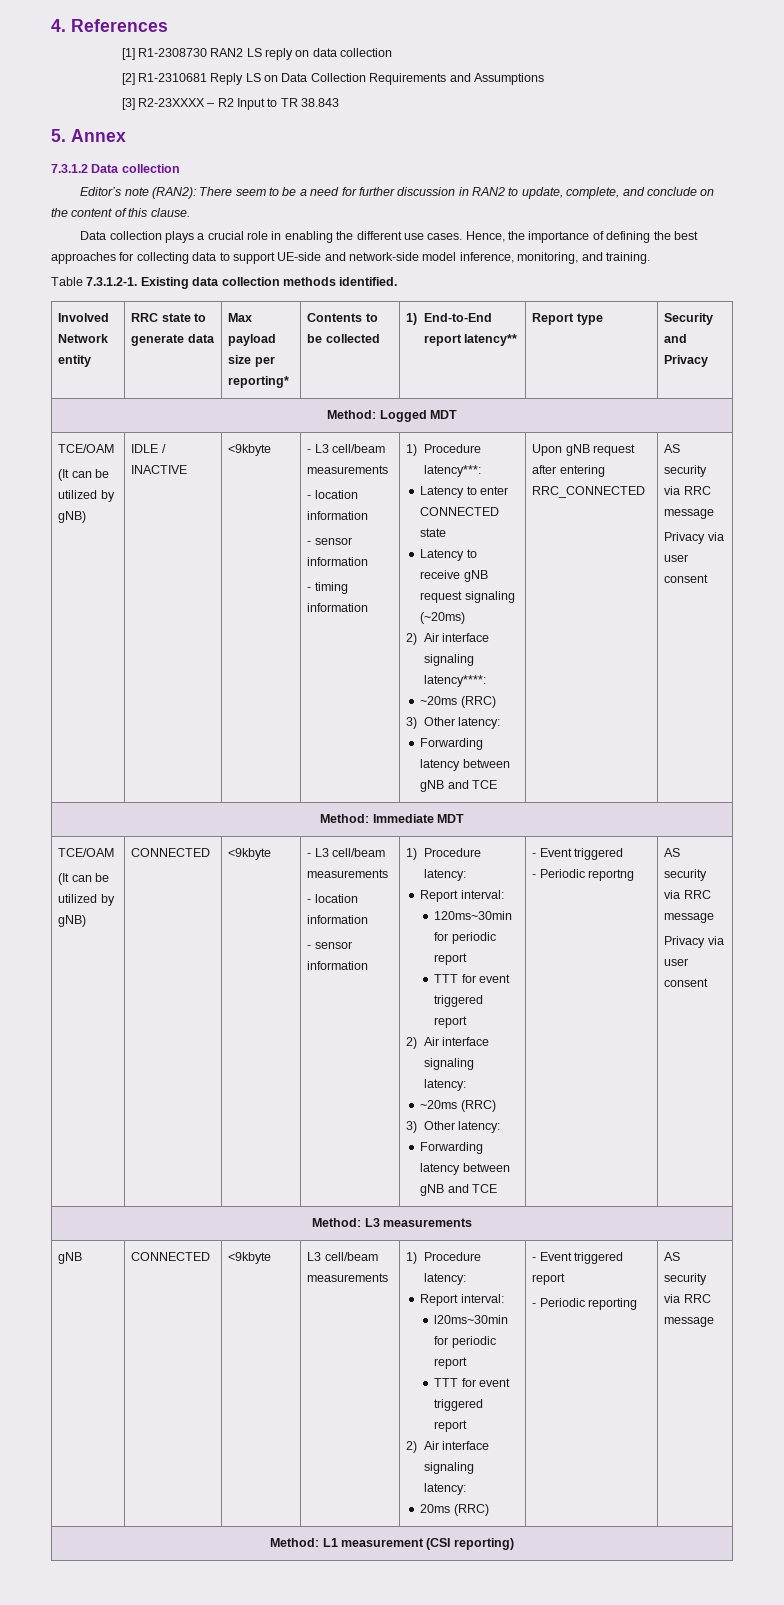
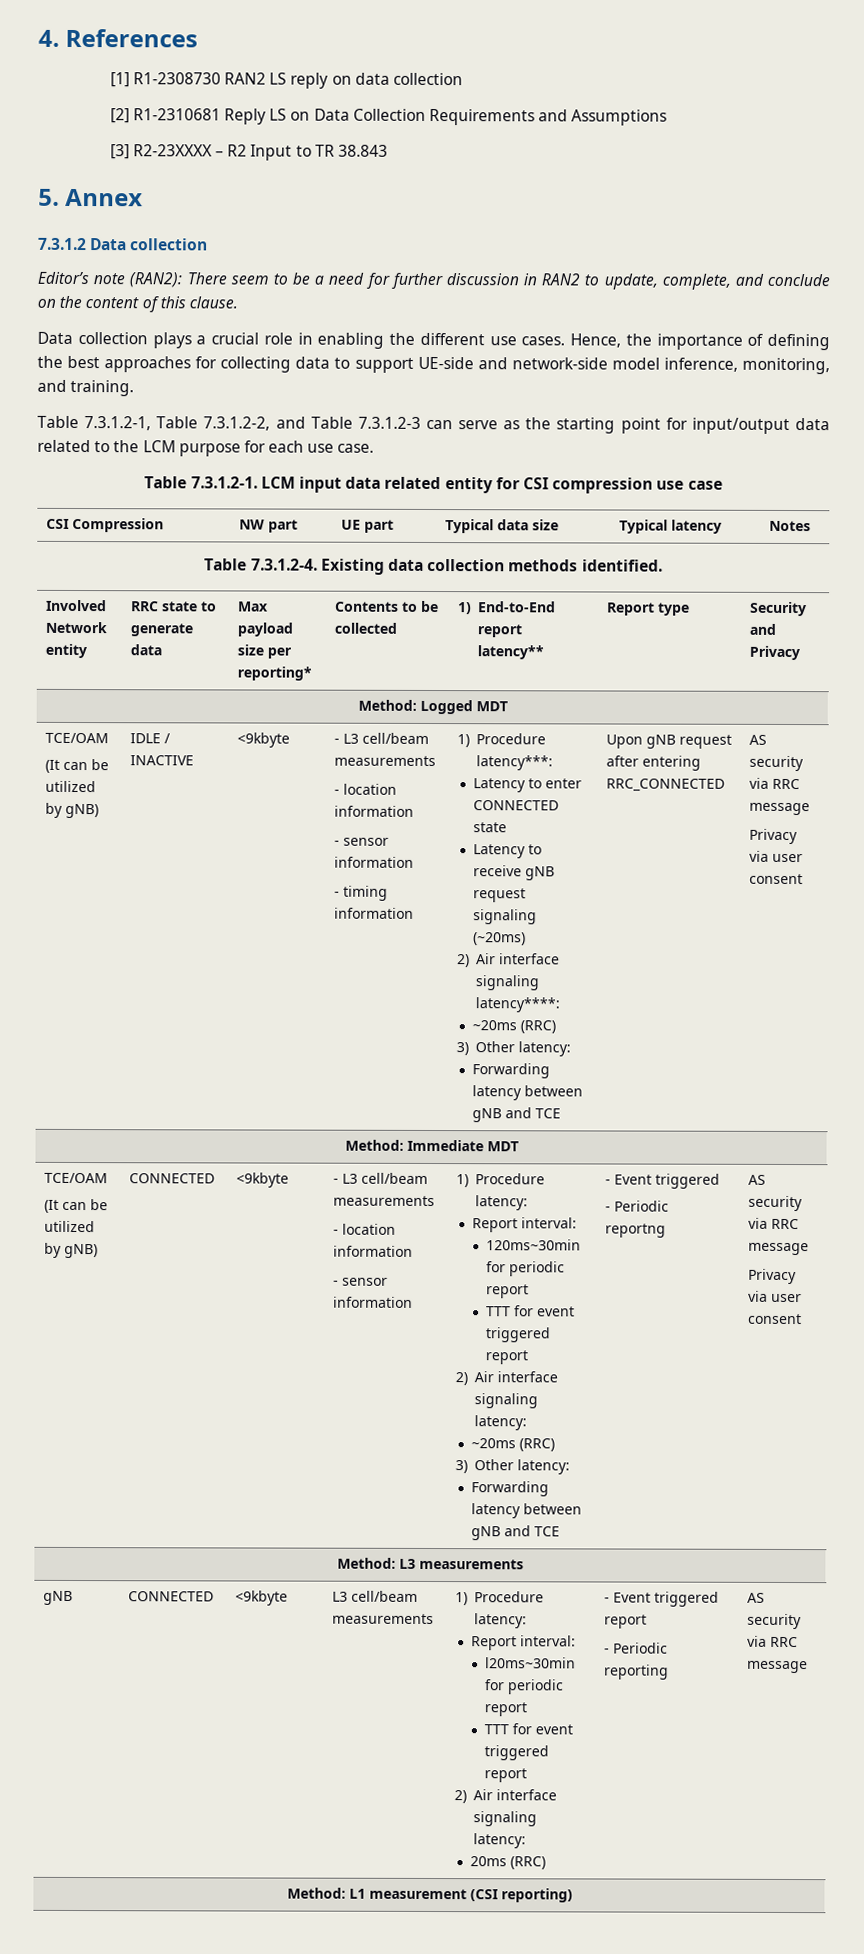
[86,277,138,286] 7.3.1.2-1. -> [84,416,830,434] [37,439,375,457] [144,476,723,494] [46,517,165,533] [239,519,298,533] [340,519,394,533] [445,519,559,534] [618,519,722,534] [768,520,811,532] [204,558,318,571] 7.3.1.2-1, Table 7.3.1.2-2, and Table 7.3.1.2-3 can serve as the starting point for input/output data related to the LCM purpose for each use case. // Table 7.3.1.2-1. LCM input data related entity for CSI compression use case // CSI Compression | NW part | UE part | Typical data size | Typical latency | Notes // Table 7.3.1.2-4.

